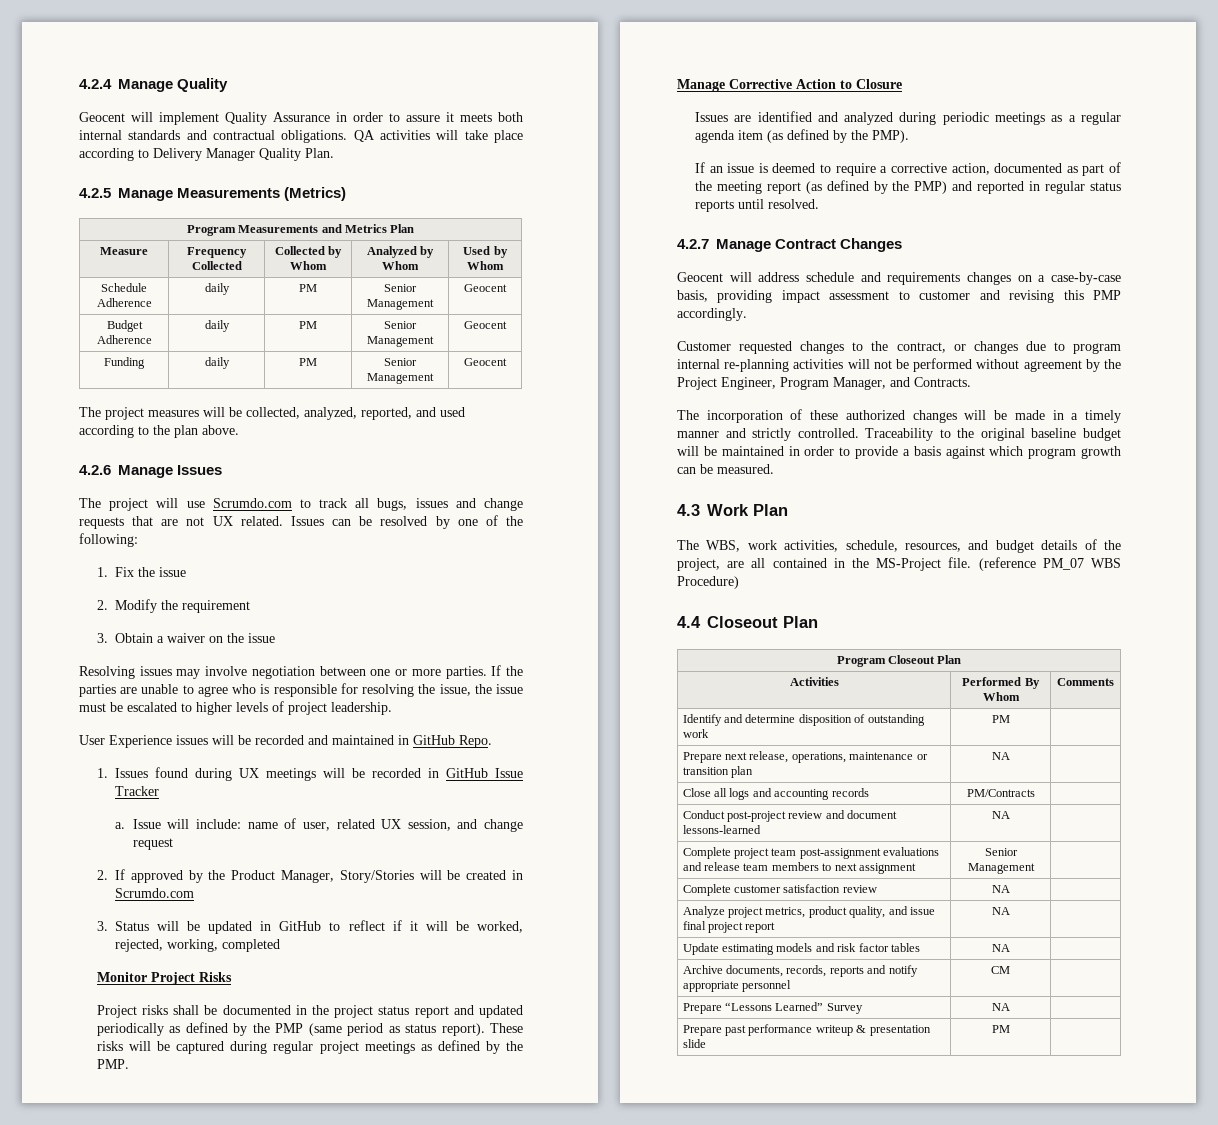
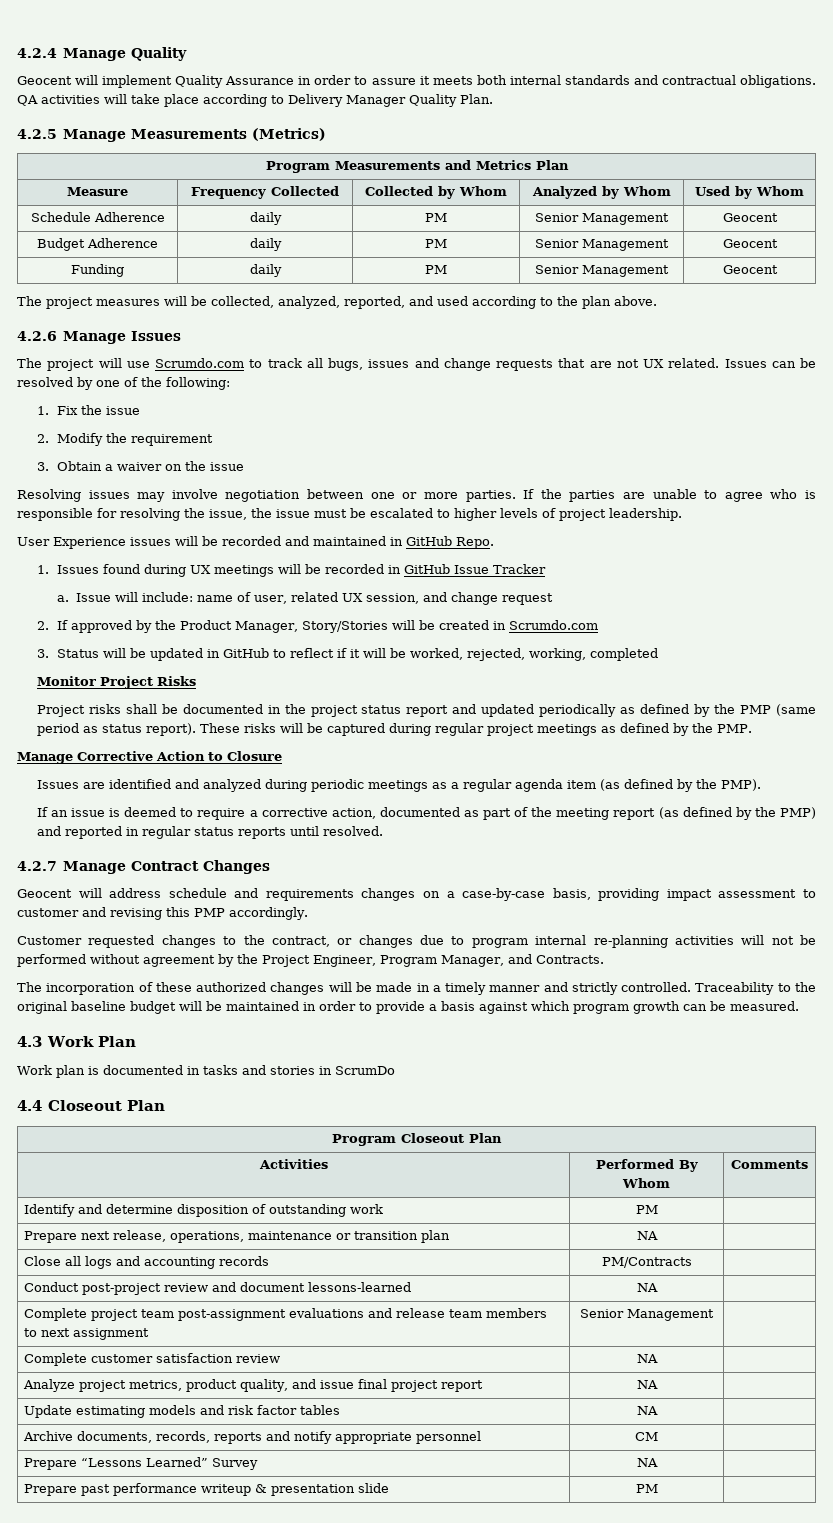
[677,539,1121,553] [677,557,1121,571] [677,576,739,589] The WBS, work activities, schedule, resources, and budget details of the project, are all contained in the MS-Project file. (reference PM_07 WBS Procedure) -> [17,1065,395,1078] Work plan is documented in tasks and stories in ScrumDo

